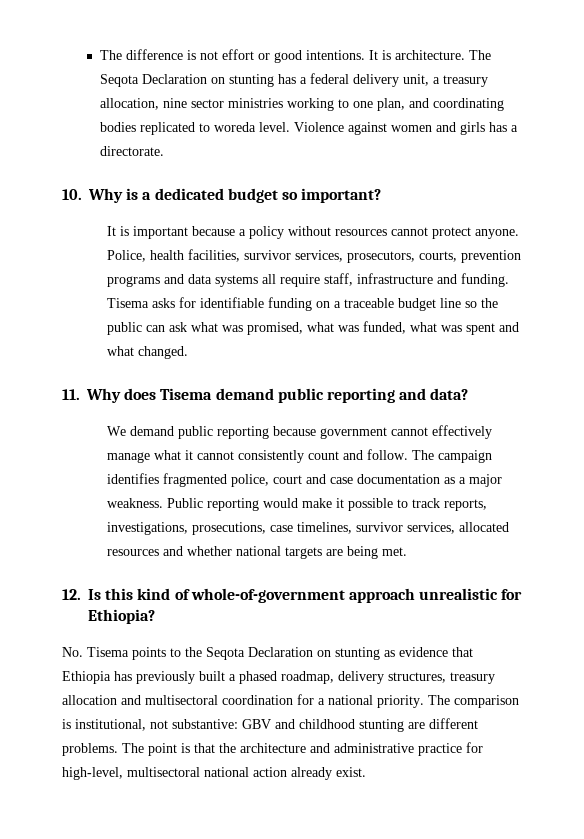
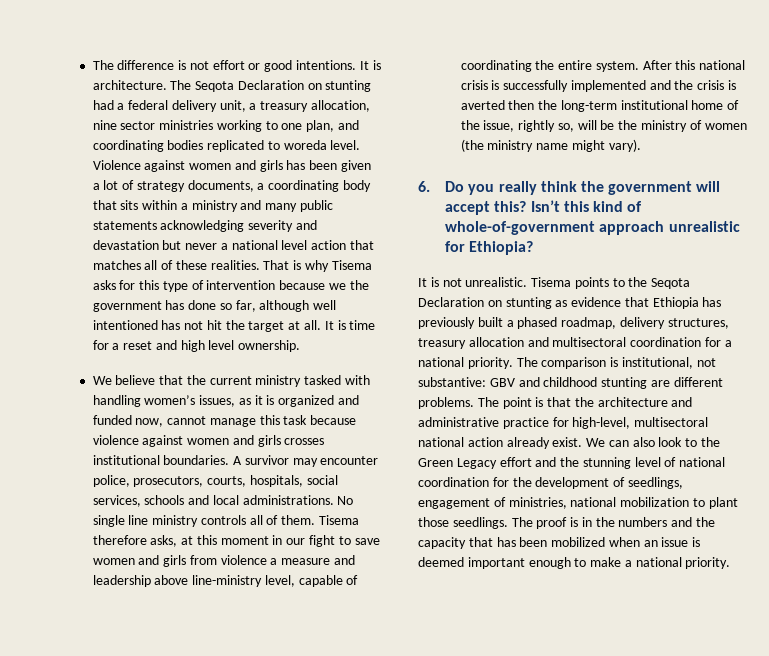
[277,74,296,84] has -> [92,100,114,110] had
[510,125,518,132] [99,146,164,156] [62,188,382,203] [106,226,519,239] [106,249,521,263] [106,273,509,287] [106,297,498,311] [106,321,519,335] [106,346,188,359] [62,388,469,403] [106,425,492,439] [106,449,492,463] [106,473,502,487] [106,498,487,511] [106,522,509,535] [106,546,407,559] [62,589,101,600] a directorate. // 10. Why is a dedicated budget so important? // It is important because a policy without resources cannot protect anyone. Police, health facilities, survivor services, prosecutors, courts, prevention programs and data systems all require staff, infrastructure and funding. Tisema asks for identifiable funding on a traceable budget line so the public can ask what was promised, what was funded, what was spent and what changed. // 11. Why does Tisema demand public reporting and data? // We demand public reporting because government cannot effectively manage what it cannot consistently count and follow. The campaign identifies fragmented police, court and case documentation as a major weakness. Public reporting would make it possible to track reports, investigations, prosecutions, case timelines, survivor services, allocated resources and whether national targets are being met. // 12. Is -> [309,160,371,172] [92,180,371,192] [92,200,333,212] [92,220,317,232] [92,240,374,250] [92,260,372,272] [92,280,369,292] [92,300,337,312] [92,320,376,332] [92,340,301,352] [92,375,370,387] [92,395,359,407] [92,415,357,427] [92,435,325,447] [92,455,379,467] [92,475,338,487] [92,495,354,507] [92,515,359,527] [92,535,380,547] [92,555,355,567] [92,575,359,587] [460,60,746,72] [460,80,736,92] [460,100,740,112] [460,120,747,132] [460,139,641,152] [418,181,721,195] [445,200,560,215] been given a lot of strategy documents, a coordinating body that sits within a ministry and many public statements acknowledging severity and devastation but never a national level action that matches all of these realities. That is why Tisema asks for this type of intervention because we the government has done so far, although well intentioned has not hit the target at all. It is time for a reset and high level ownership. // We believe that the current ministry tasked with handling women’s issues, as it is organized and funded now, cannot manage this task because violence against women and girls crosses institutional boundaries. A survivor may encounter police, prosecutors, courts, hospitals, social services, schools and local administrations. No single line ministry controls all of them. Tisema therefore asks, at this moment in our fight to save women and girls from violence a measure and leadership above line-ministry level, capable of coordinating the entire system. After this national crisis is successfully implemented and the crisis is averted then the long-term institutional home of the issue, rightly so, will be the ministry of women (the ministry name might vary). // 6. Do you really think the government will accept this? Isn’t
[62,647,83,657] No. -> [418,277,528,287] It is not unrealistic.
(366, 772) none -> [586,437,721,447] [418,457,726,469] [418,477,683,489] [418,497,738,509] [418,517,716,529] [418,537,701,549] [418,557,731,569] We can also look to the Green Legacy effort and the stunning level of national coordination for the development of seedlings, engagement of ministries, national mobilization to plant those seedlings. The proof is in the numbers and the capacity that has been mobilized when an issue is deemed important enough to make a national priority.

